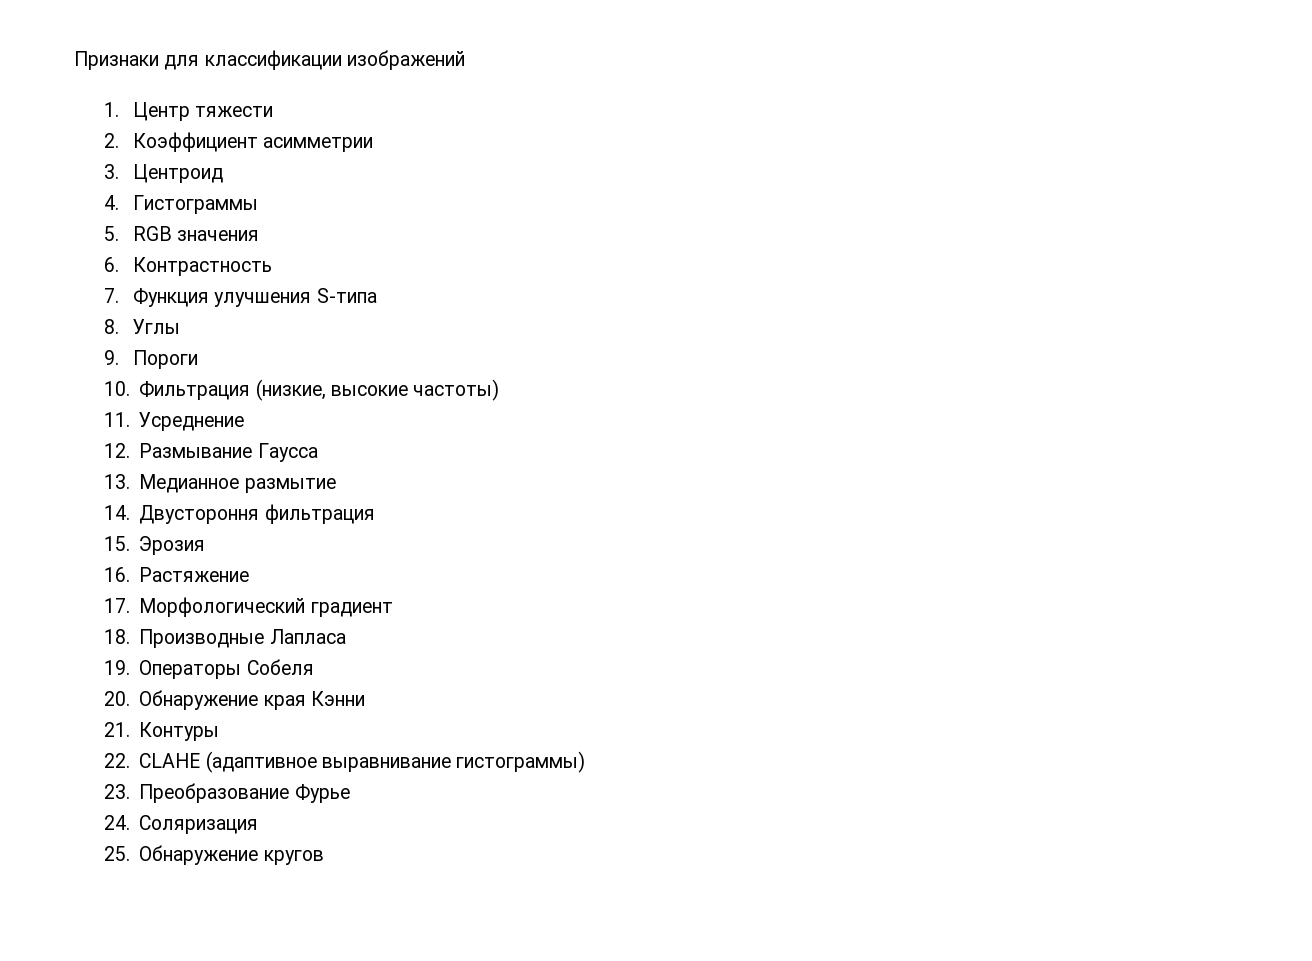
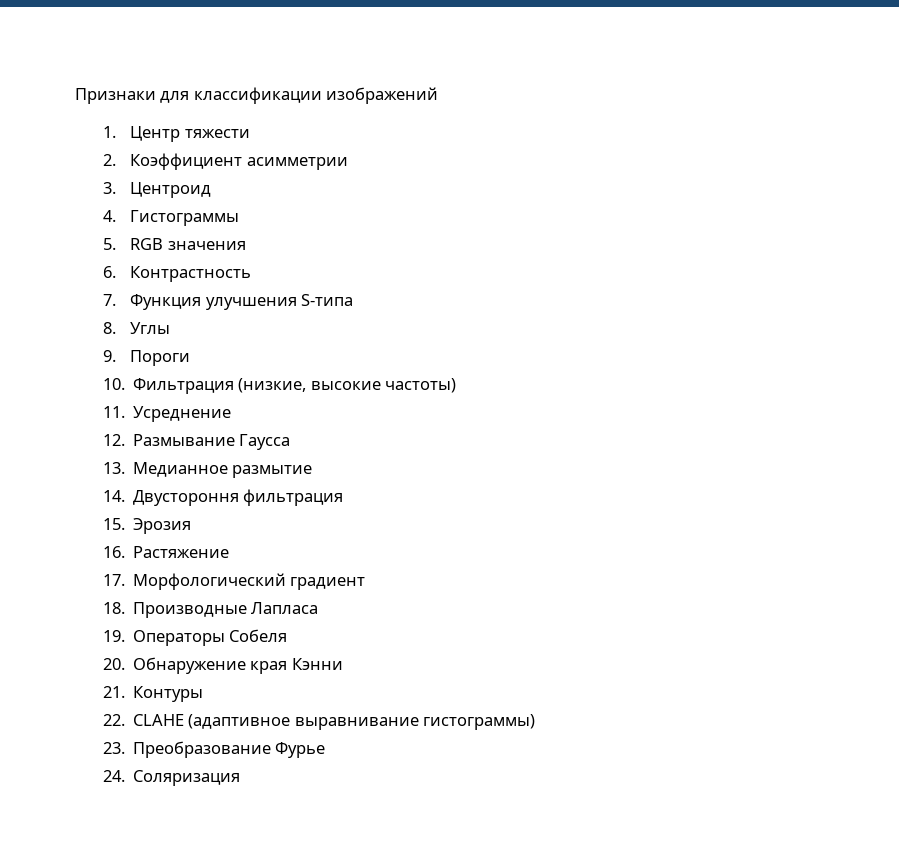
[103,845,324,865] // 25. Обнаружение кругов -> (240, 778) none

